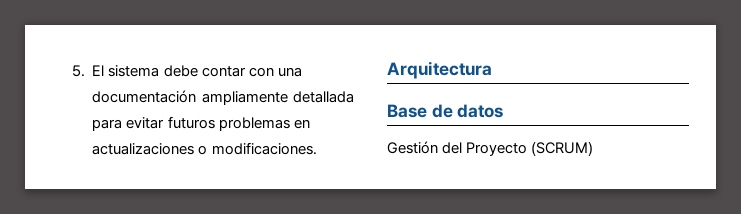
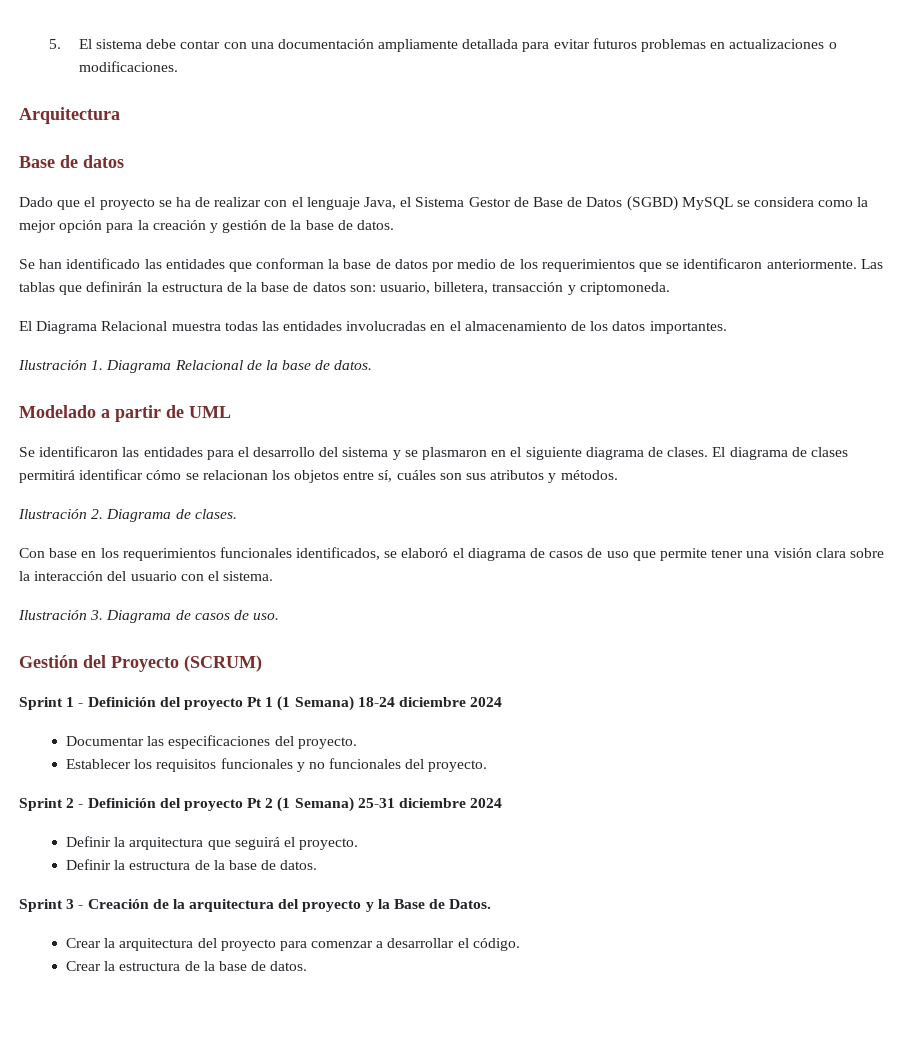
[387,141,594,156] Gestión del Proyecto (SCRUM) -> [19,196,869,211] [19,220,395,233] [19,258,883,272] [19,281,670,295] [19,321,727,334] [18,360,373,373] [19,405,231,422] [19,446,848,460] [19,469,618,483] [18,509,237,522] [19,547,884,561] [19,571,274,581] [18,610,280,623] [19,655,262,672] [19,696,503,711] [65,735,357,749] [65,758,488,772] [19,797,503,812] [65,836,359,850] [65,859,318,870] [19,899,492,912] [65,938,520,951] [65,961,308,971] Dado que el proyecto se ha de realizar con el lenguaje Java, el Sistema Gestor de Base de Datos (SGBD) MySQL se considera como la mejor opción para la creación y gestión de la base de datos. // Se han identificado las entidades que conforman la base de datos por medio de los requerimientos que se identificaron anteriormente. Las tablas que definirán la estructura de la base de datos son: usuario, billetera, transacción y criptomoneda. // El Diagrama Relacional muestra todas las entidades involucradas en el almacenamiento de los datos importantes. // Ilustración 1. Diagrama Relacional de la base de datos. // Modelado a partir de UML // Se identificaron las entidades para el desarrollo del sistema y se plasmaron en el siguiente diagrama de clases. El diagrama de clases permitirá identificar cómo se relacionan los objetos entre sí, cuáles son sus atributos y métodos. // Ilustración 2. Diagrama de clases. // Con base en los requerimientos funcionales identificados, se elaboró el diagrama de casos de uso que permite tener una visión clara sobre la interacción del usuario con el sistema. // Ilustración 3. Diagrama de casos de uso. // Gestión del Proyecto (SCRUM) // Sprint 1 - Definición del proyecto Pt 1 (1 Semana) 18-24 diciembre 2024 // Documentar las especificaciones del proyecto. // Establecer los requisitos funcionales y no funcionales del proyecto. // Sprint 2 - Definición del proyecto Pt 2 (1 Semana) 25-31 diciembre 2024 // Definir la arquitectura que seguirá el proyecto. // Definir la estructura de la base de datos. // Sprint 3 - Creación de la arquitectura del proyecto y la Base de Datos. // Crear la arquitectura del proyecto para comenzar a desarrollar el código. // Crear la estructura de la base de datos.

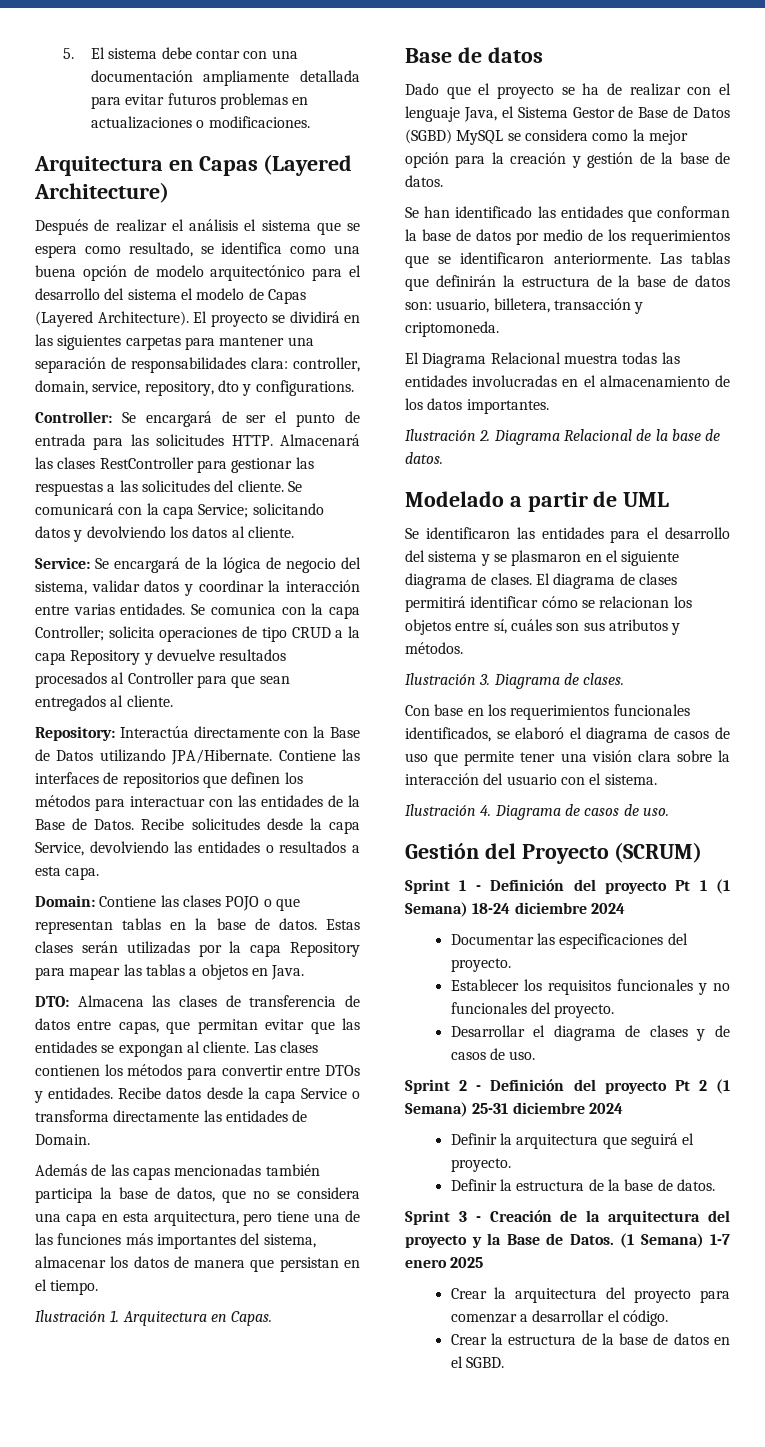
(120, 115) none -> [168,154,353,176] [34,182,169,203] [35,219,360,235] [35,242,361,258] [35,265,361,281] [35,288,306,304] [35,311,360,327] [35,334,314,350] [35,357,360,373] [35,380,354,396] [35,411,360,427] [35,434,360,450] [35,457,314,473] [35,480,302,496] [35,503,324,519] [35,526,294,542] [35,557,361,573] [35,580,361,596] [35,603,361,619] [35,626,360,642] [35,649,287,665] [35,672,290,688] [35,695,173,711] [35,726,361,741] [35,749,361,765] [35,772,303,788] [35,795,360,811] [35,818,360,834] [35,841,361,856] [35,866,100,880] [35,895,300,911] [35,918,360,934] [35,941,361,957] [35,964,305,980] [35,995,361,1007] [35,1018,360,1034] [35,1041,318,1057] [35,1064,360,1080] [34,1087,360,1103] [35,1110,308,1122] [35,1134,90,1145] [35,1164,320,1180] [35,1187,360,1203] [35,1210,360,1226] [35,1233,316,1249] [35,1256,360,1272] [35,1279,99,1295] [35,1310,273,1326] en Capas (Layered Architecture) // Después de realizar el análisis el sistema que se espera como resultado, se identifica como una buena opción de modelo arquitectónico para el desarrollo del sistema el modelo de Capas (Layered Architecture). El proyecto se dividirá en las siguientes carpetas para mantener una separación de responsabilidades clara: controller, domain, service, repository, dto y configurations. // Controller: Se encargará de ser el punto de entrada para las solicitudes HTTP. Almacenará las clases RestController para gestionar las respuestas a las solicitudes del cliente. Se comunicará con la capa Service; solicitando datos y devolviendo los datos al cliente. // Service: Se encargará de la lógica de negocio del sistema, validar datos y coordinar la interacción entre varias entidades. Se comunica con la capa Controller; solicita operaciones de tipo CRUD a la capa Repository y devuelve resultados procesados al Controller para que sean entregados al cliente. // Repository: Interactúa directamente con la Base de Datos utilizando JPA/Hibernate. Contiene las interfaces de repositorios que definen los métodos para interactuar con las entidades de la Base de Datos. Recibe solicitudes desde la capa Service, devolviendo las entidades o resultados a esta capa. // Domain: Contiene las clases POJO o que representan tablas en la base de datos. Estas clases serán utilizadas por la capa Repository para mapear las tablas a objetos en Java. // DTO: Almacena las clases de transferencia de datos entre capas, que permitan evitar que las entidades se expongan al cliente. Las clases contienen los métodos para convertir entre DTOs y entidades. Recibe datos desde la capa Service o transforma directamente las entidades de Domain. // Además de las capas mencionadas también participa la base de datos, que no se considera una capa en esta arquitectura, pero tiene una de las funciones más importantes del sistema, almacenar los datos de manera que persistan en el tiempo. // Ilustración 1. Arquitectura en Capas.
[91,360,104,370] 1. -> [479,430,491,441] 2.
[91,509,104,519] 2. -> [479,674,491,685] 3.
[90,610,104,620] 3. -> [480,805,492,816] 4.
(488, 766) none -> [450,1025,730,1041] [450,1048,536,1060] // Desarrollar el diagrama de clases y de casos de uso.
(492, 904) none -> [620,1233,730,1248] [405,1257,484,1268] (1 Semana) 1-7 enero 2025
[270,961,308,971] datos. -> [673,1333,730,1345] [450,1356,504,1368] datos en el SGBD.

